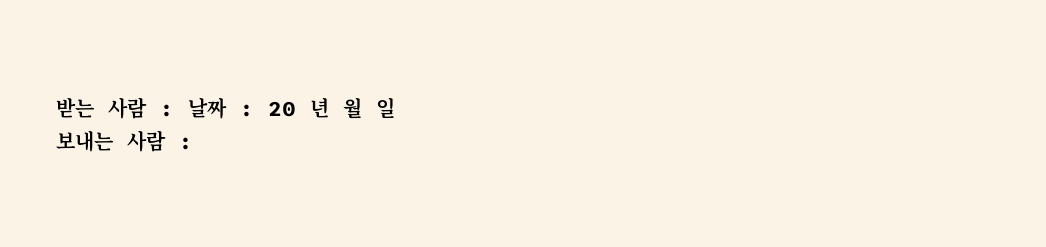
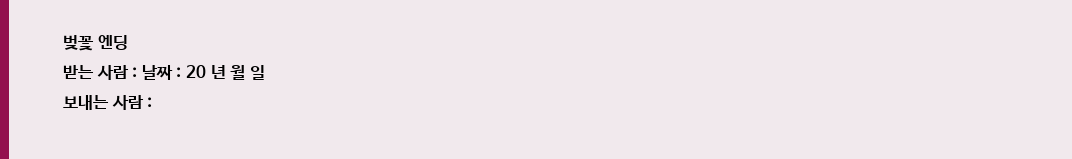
(56, 107) none -> [63,35,128,51] 벚꽃 엔딩 //

